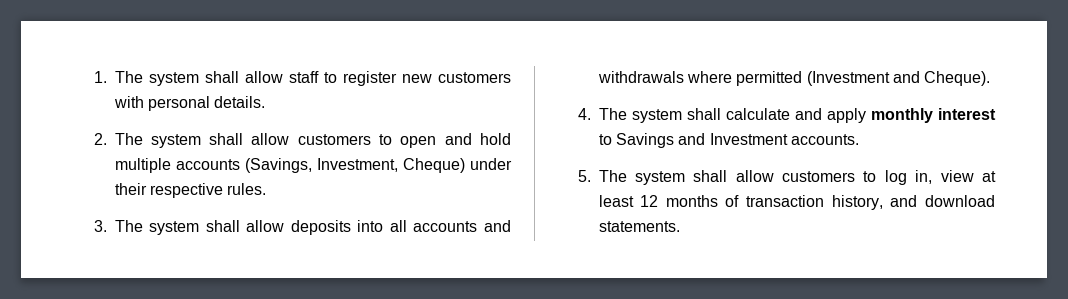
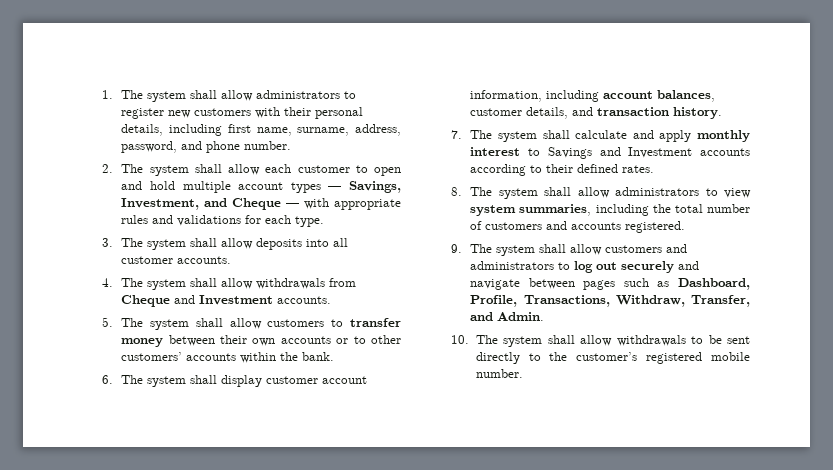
[288,71,319,83] staff -> [256,90,341,99] administrators
[147,96,266,111] personal details. -> [284,107,364,119] [121,124,401,136] [121,141,292,153] their personal details, including first name, surname, address, password, and phone number.
[297,134,371,145] customers -> [265,164,350,173] each customer
[175,158,512,173] [114,183,267,198] accounts (Savings, Investment, Cheque) under their respective rules. -> [238,181,401,193] [121,198,401,210] [121,215,325,227] account types — Savings, Investment, and Cheque — with appropriate rules and validations for each type.
[413,220,511,232] [597,71,991,86] [577,108,591,120] accounts and withdrawals where permitted (Investment and Cheque). // 4. -> [121,256,232,264] [102,278,357,290] [121,295,332,307] [102,317,401,330] [121,335,401,347] [121,352,335,363] [102,375,368,387] [470,90,716,102] [470,107,723,119] [451,130,463,139] customer accounts. // 4. The system shall allow withdrawals from Cheque and Investment accounts. // 5. The system shall allow customers to transfer money between their own accounts or to other customers’ accounts within the bank. // 6. The system shall display customer account information, including account balances, customer details, and transaction history. // 7.
[790,134,859,145] [577,170,996,185] [598,195,995,210] [598,221,680,232] accounts. // 5. The system shall allow customers to log in, view at least 12 months of transaction history, and download statements. -> [700,148,750,156] [470,164,655,176] [451,187,751,199] [470,204,750,216] [470,221,686,233] [451,244,688,256] [470,261,700,273] [470,278,750,290] [470,295,750,307] [470,312,545,321] [451,335,750,347] [475,352,750,364] [475,369,523,378] accounts according to their defined rates. // 8. The system shall allow administrators to view system summaries, including the total number of customers and accounts registered. // 9. The system shall allow customers and administrators to log out securely and navigate between pages such as Dashboard, Profile, Transactions, Withdraw, Transfer, and Admin. // 10. The system shall allow withdrawals to be sent directly to the customer’s registered mobile number.

